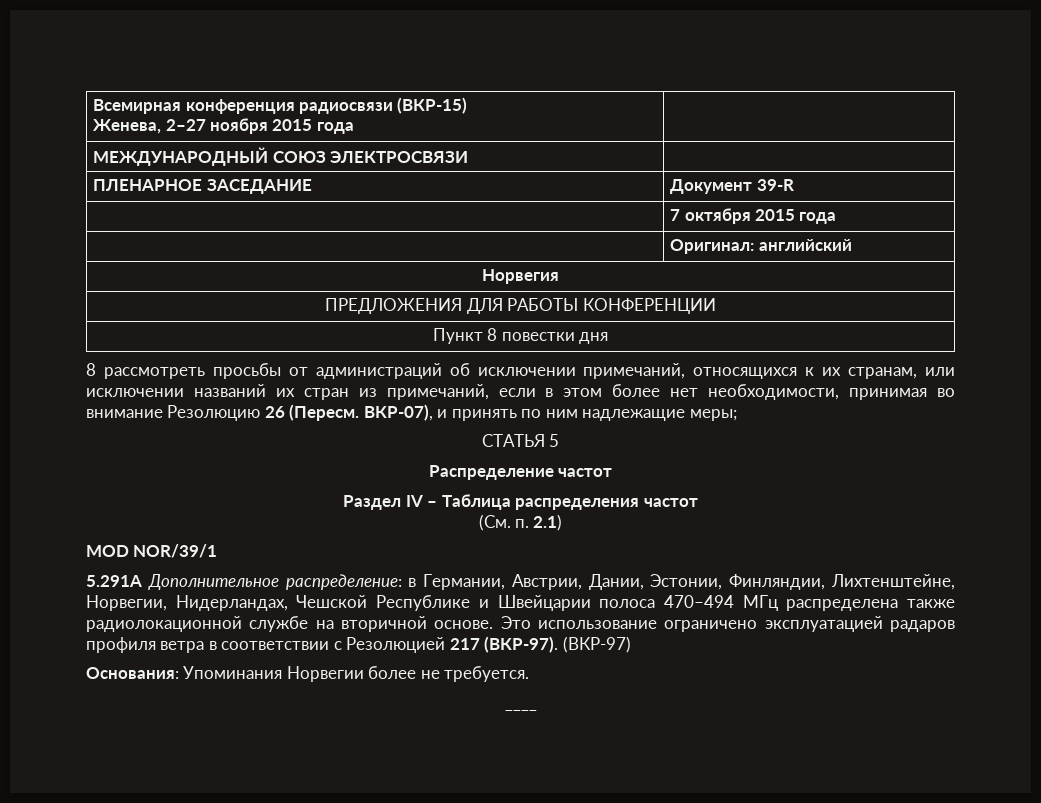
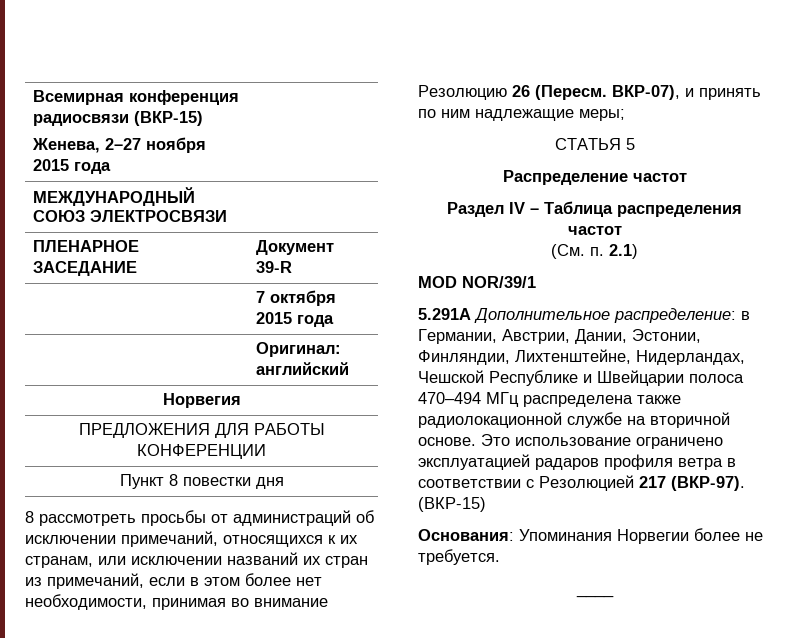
[86,595,167,611] Норвегии, -> (631, 356) none
[562,636,631,653] (ВКР-97) -> [418,497,486,512] (ВКР-15)

